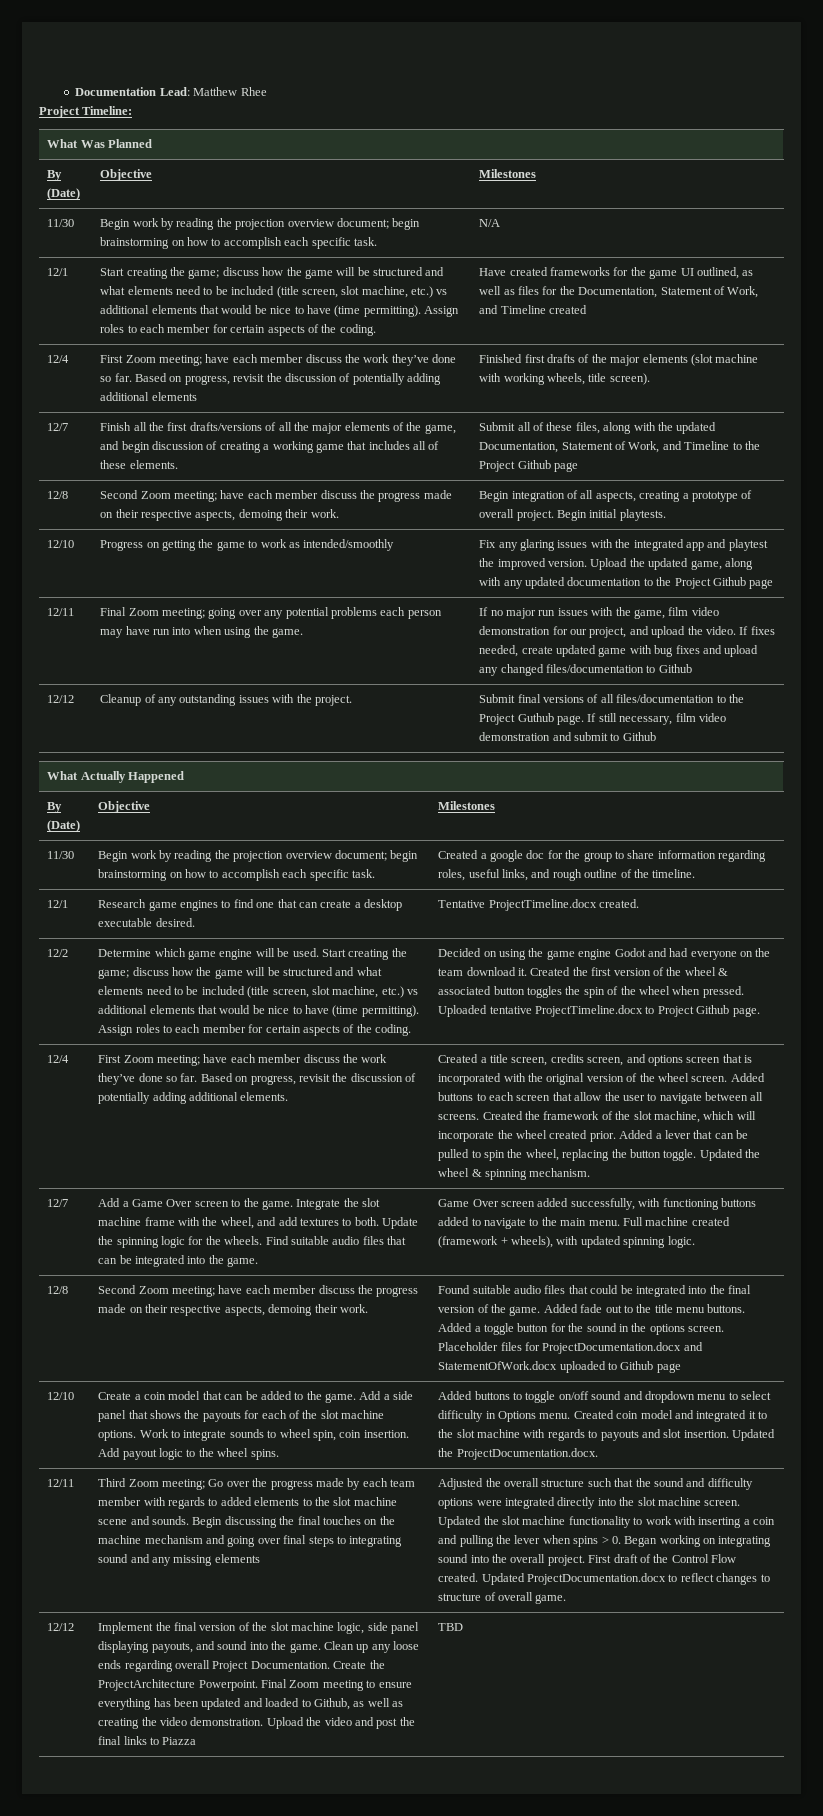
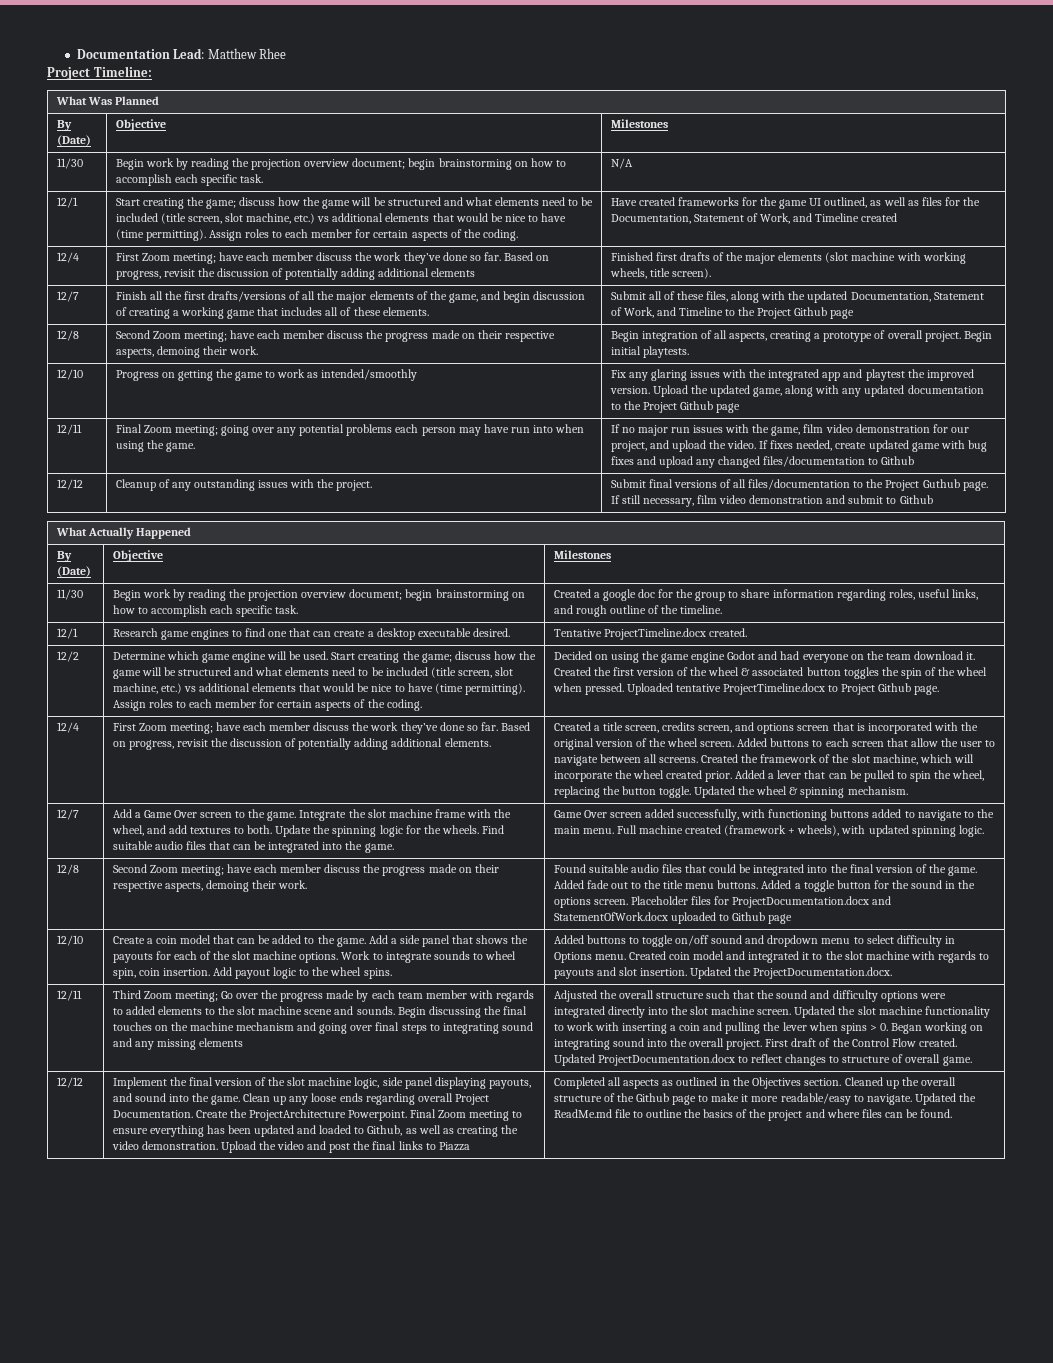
[438,1623,464,1631] TBD -> [553,1077,956,1089] [553,1093,977,1105] [553,1109,953,1121] Completed all aspects as outlined in the Objectives section. Cleaned up the overall structure of the Github page to make it more readable/easy to navigate. Updated the ReadMe.md file to outline the basics of the project and where files can be found.

